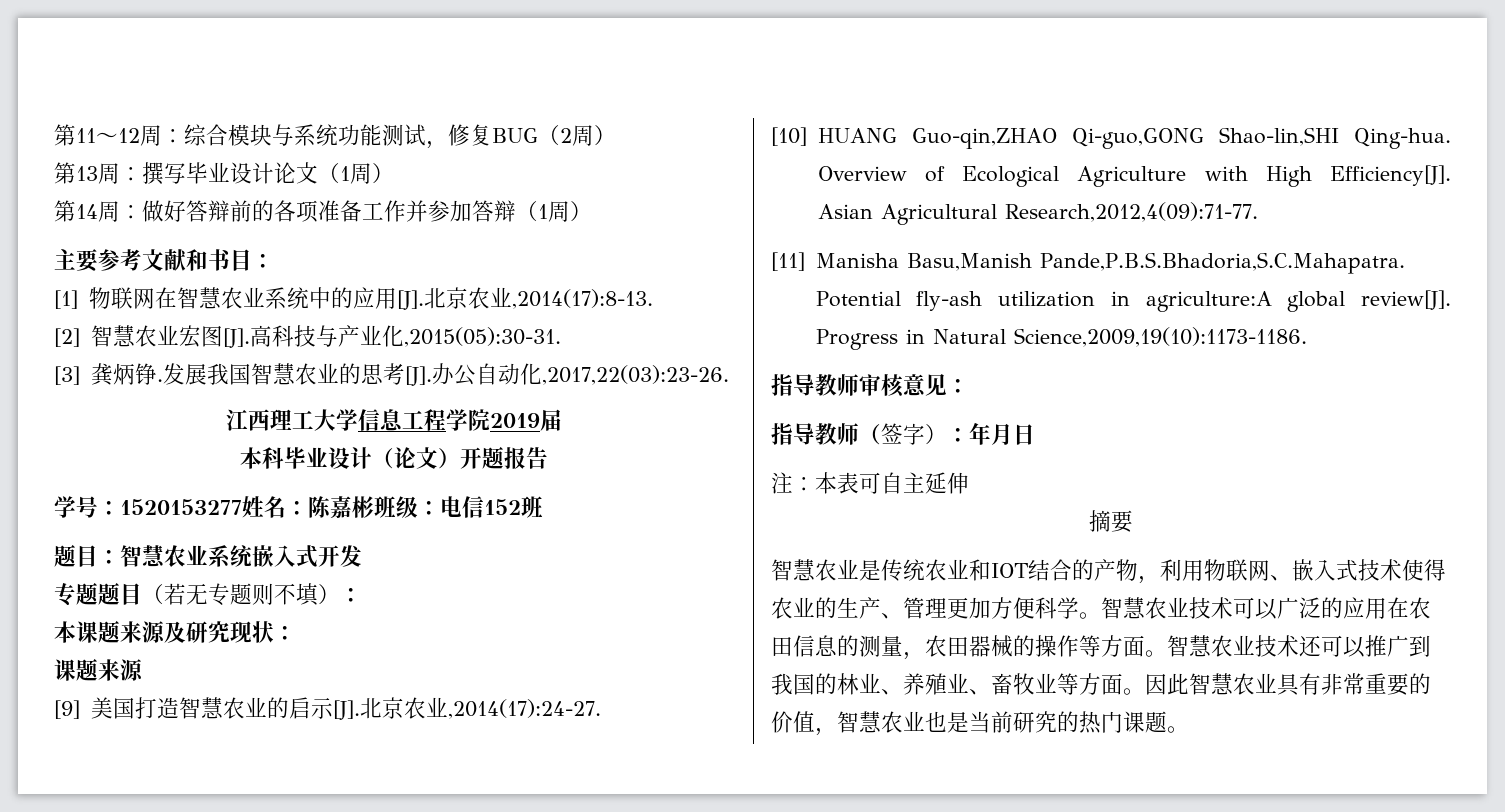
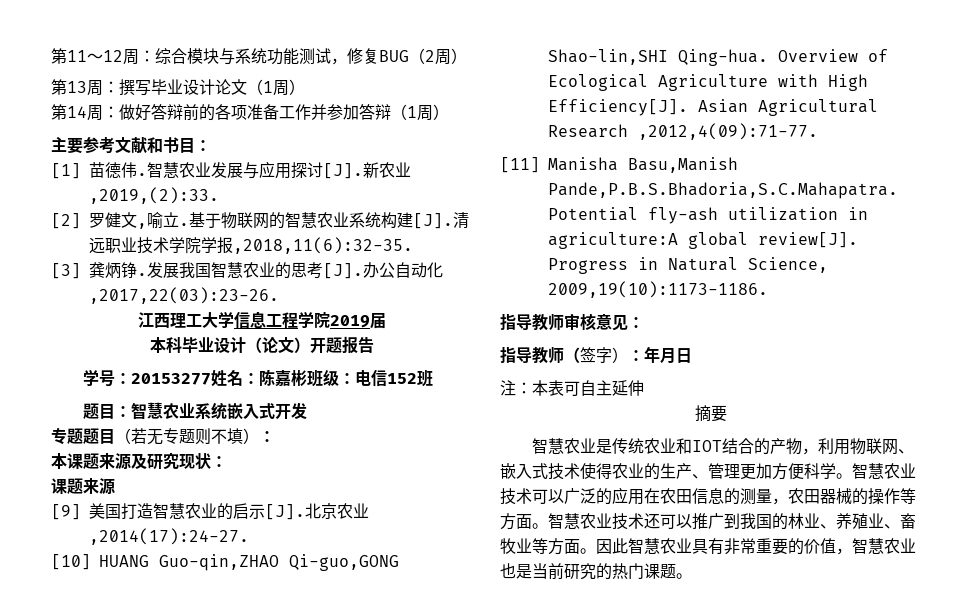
[88,287,653,310] [54,325,561,348] 物联网在智慧农业系统中的应用[J].北京农业,2014(17):8-13. // [2]智慧农业宏图[J].高科技与产业化,2015(05):30-31. -> [89,161,411,179] [89,187,219,204] [51,211,469,229] [89,237,413,254] 苗德伟.智慧农业发展与应用探讨[J].新农业,2019,(2):33. // [2]罗健文,喻立.基于物联网的智慧农业系统构建[J].清远职业技术学院学报,2018,11(6):32-35.
[120,499,242,515] 1520153277 -> [130,373,211,385] 20153277
[1004,202,1258,222] Research,2012,4(09):71-77. -> [548,123,818,140] Research ,2012,4(09):71-77.
[1013,327,1307,347] Science,2009,19(10):1173-1186. -> [748,257,828,273] [548,281,768,298] Science, 2009,19(10):1173-1186.

